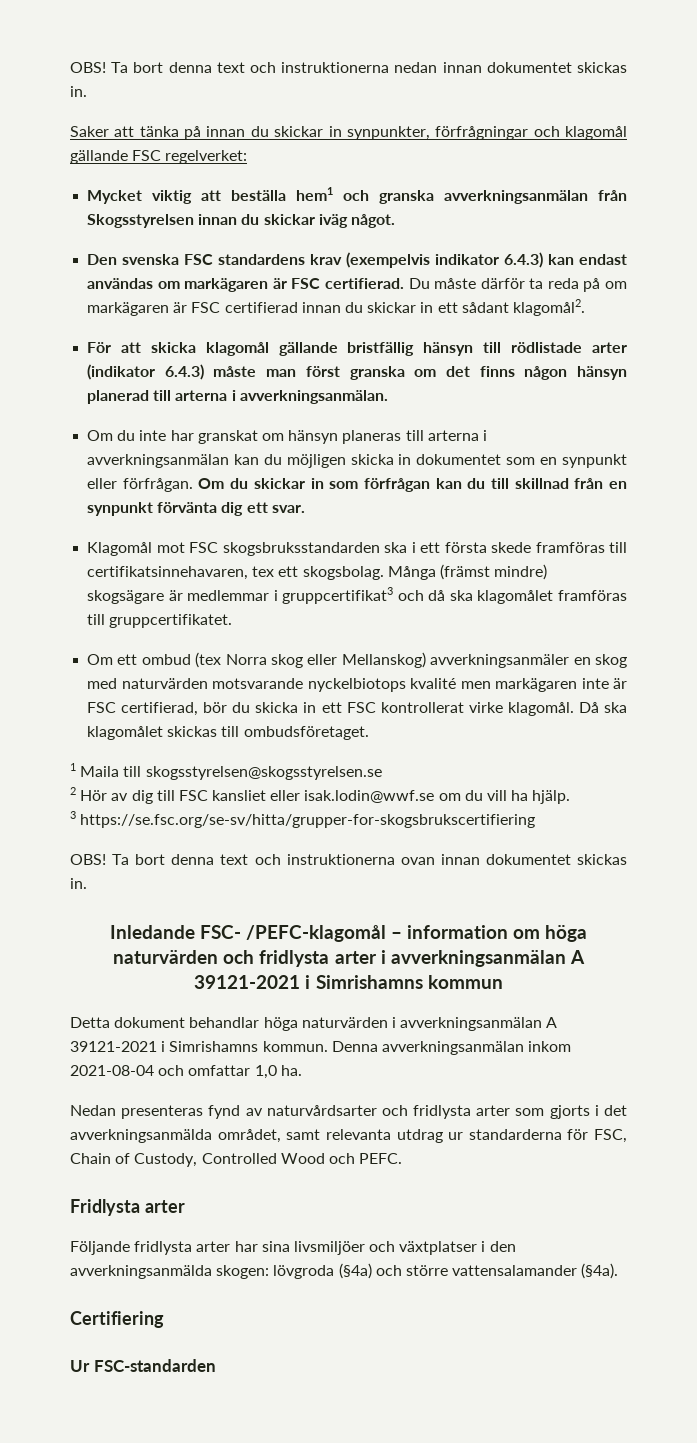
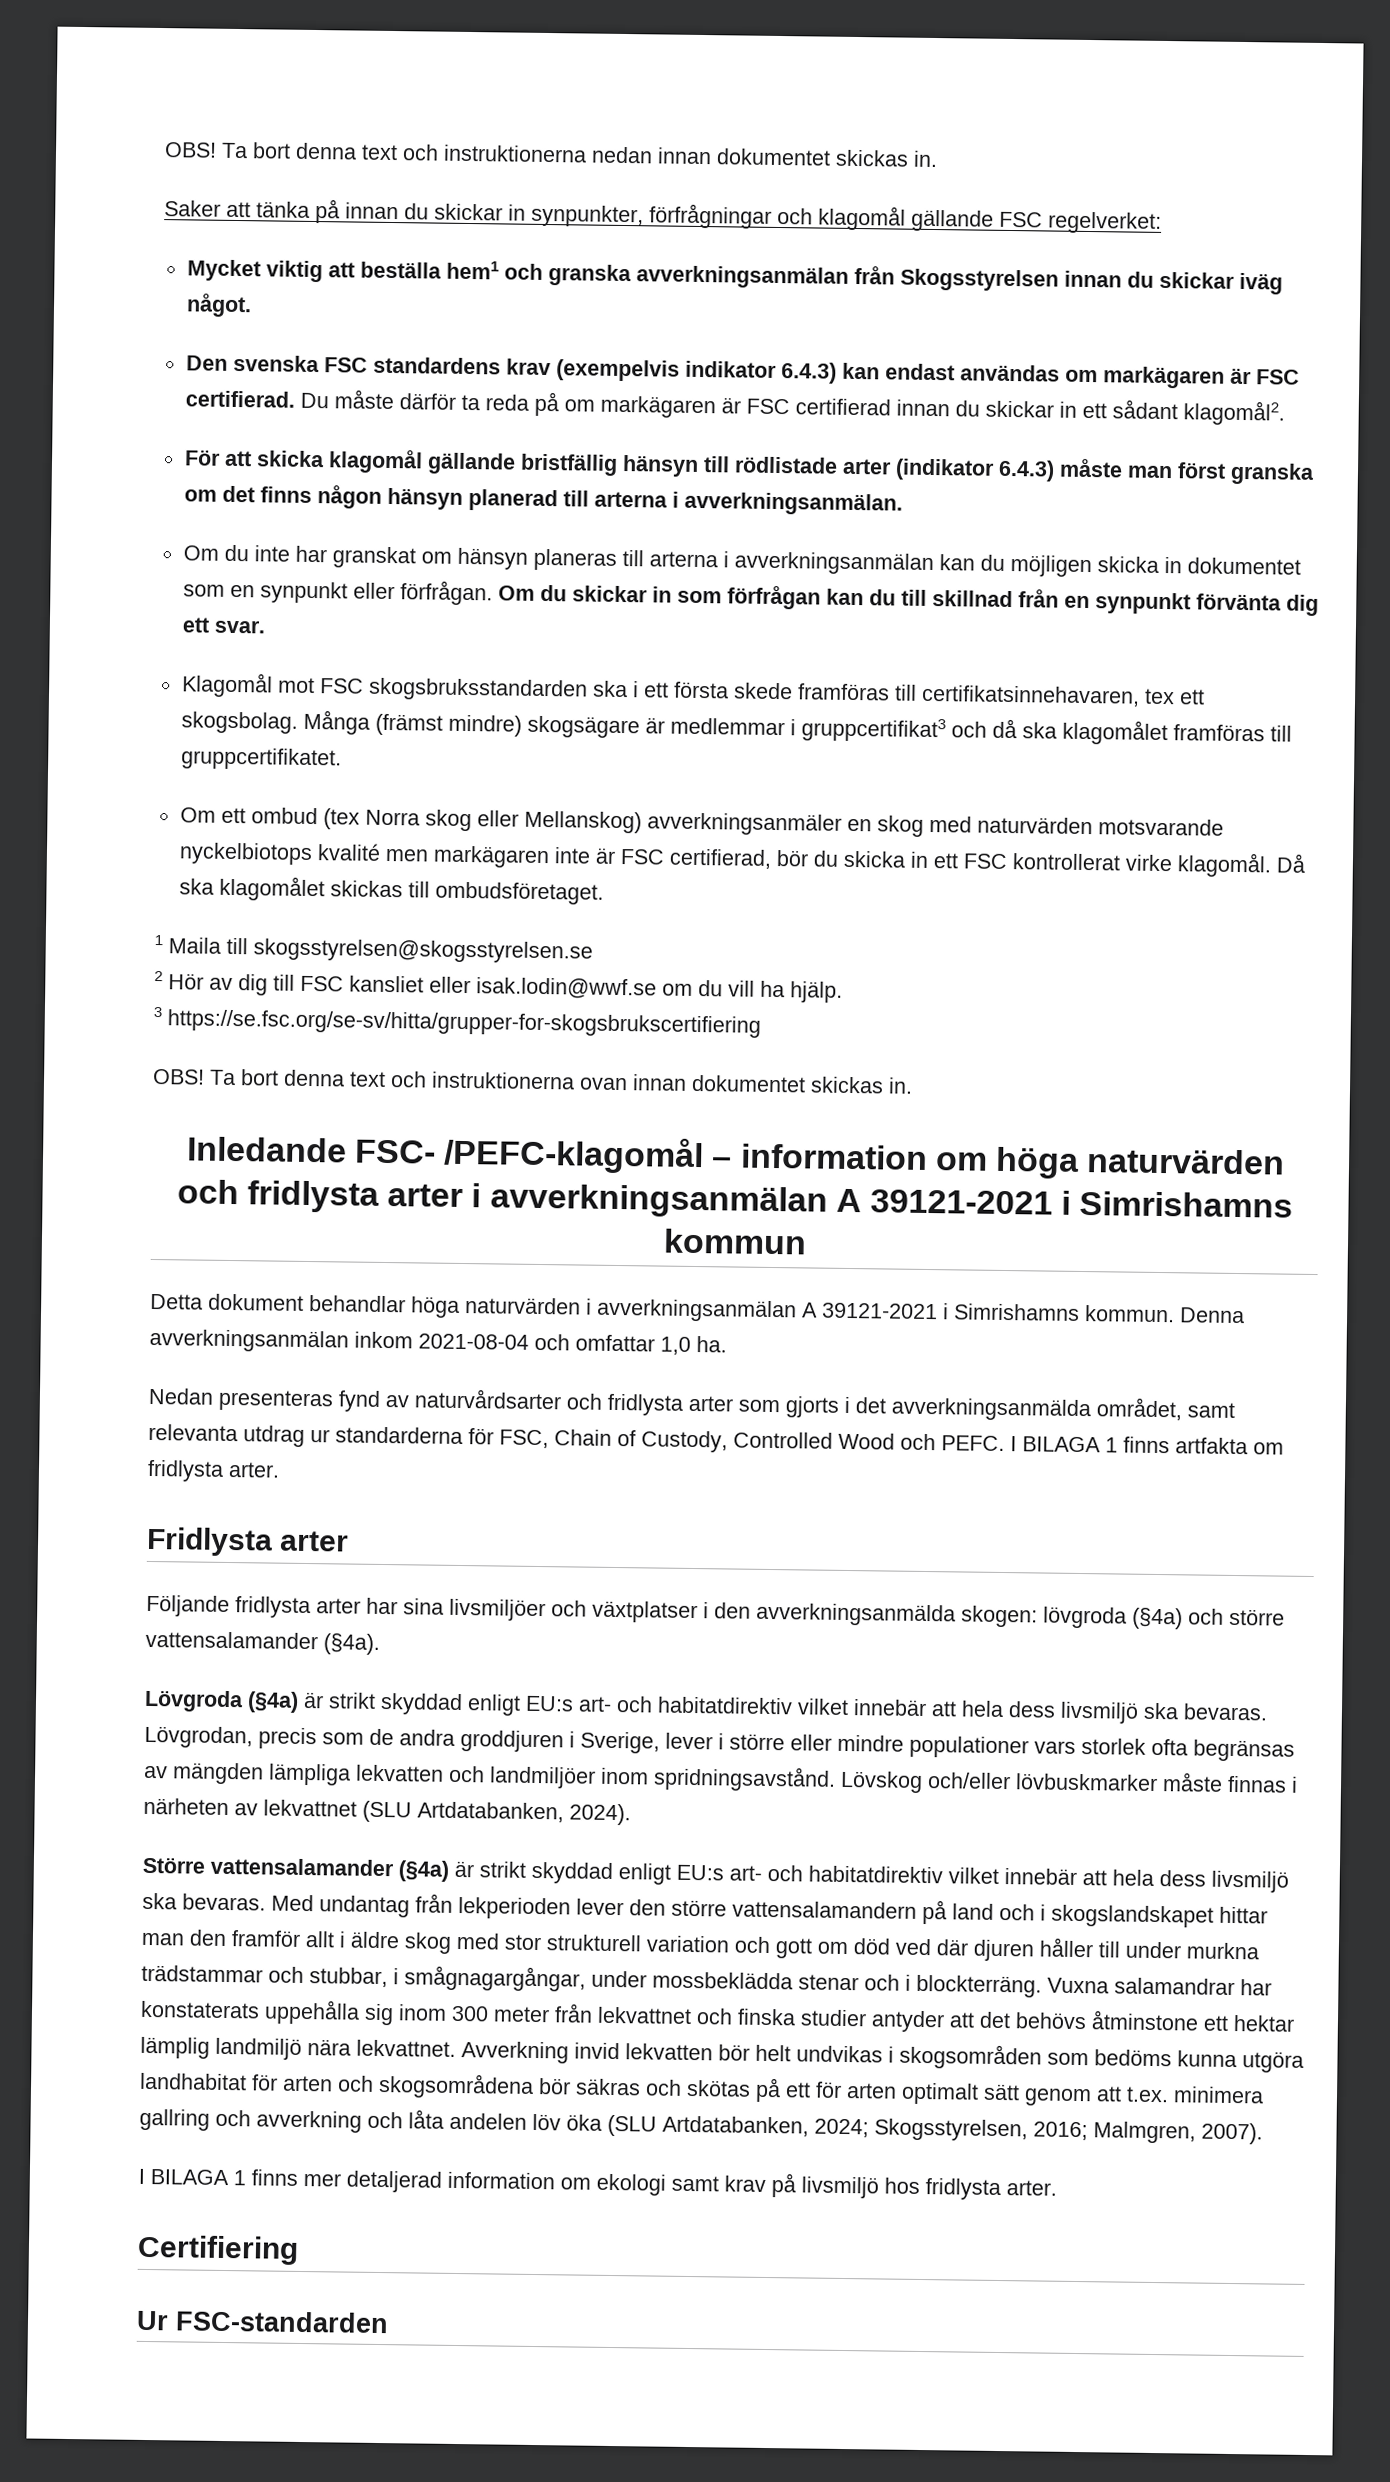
(403, 1158) none -> [1010,1436,1284,1455] [147,1459,280,1482] I BILAGA 1 finns artfakta om fridlysta arter.
(619, 1271) none -> [144,1689,1268,1724] [144,1725,1295,1762] [144,1762,1298,1793] [143,1797,631,1826] [142,1856,1289,1893] [142,1892,1268,1928] [141,1929,1259,1962] [141,1964,1272,1998] [140,1999,1295,2033] [140,2036,1304,2073] [140,2072,1264,2107] [139,2108,1263,2145] [138,2168,1057,2201] // Lövgroda (§4a) är strikt skyddad enligt EU:s art- och habitatdirektiv vilket innebär att hela dess livsmiljö ska bevaras. Lövgrodan, precis som de andra groddjuren i Sverige, lever i större eller mindre populationer vars storlek ofta begränsas av mängden lämpliga lekvatten och landmiljöer inom spridningsavstånd. Lövskog och/eller lövbuskmarker måste finnas i närheten av lekvattnet (SLU Artdatabanken, 2024). // Större vattensalamander (§4a) är strikt skyddad enligt EU:s art- och habitatdirektiv vilket innebär att hela dess livsmiljö ska bevaras. Med undantag från lekperioden lever den större vattensalamandern på land och i skogslandskapet hittar man den framför allt i äldre skog med stor strukturell variation och gott om död ved där djuren håller till under murkna trädstammar och stubbar, i smågnagargångar, under mossbeklädda stenar och i blockterräng. Vuxna salamandrar har konstaterats uppehålla sig inom 300 meter från lekvattnet och finska studier antyder att det behövs åtminstone ett hektar lämplig landmiljö nära lekvattnet. Avverkning invid lekvatten bör helt undvikas i skogsområden som bedöms kunna utgöra landhabitat för arten och skogsområdena bör säkras och skötas på ett för arten optimalt sätt genom att t.ex. minimera gallring och avverkning och låta andelen löv öka (SLU Artdatabanken, 2024; Skogsstyrelsen, 2016; Malmgren, 2007). // I BILAGA 1 finns mer detaljerad information om ekologi samt krav på livsmiljö hos fridlysta arter.

